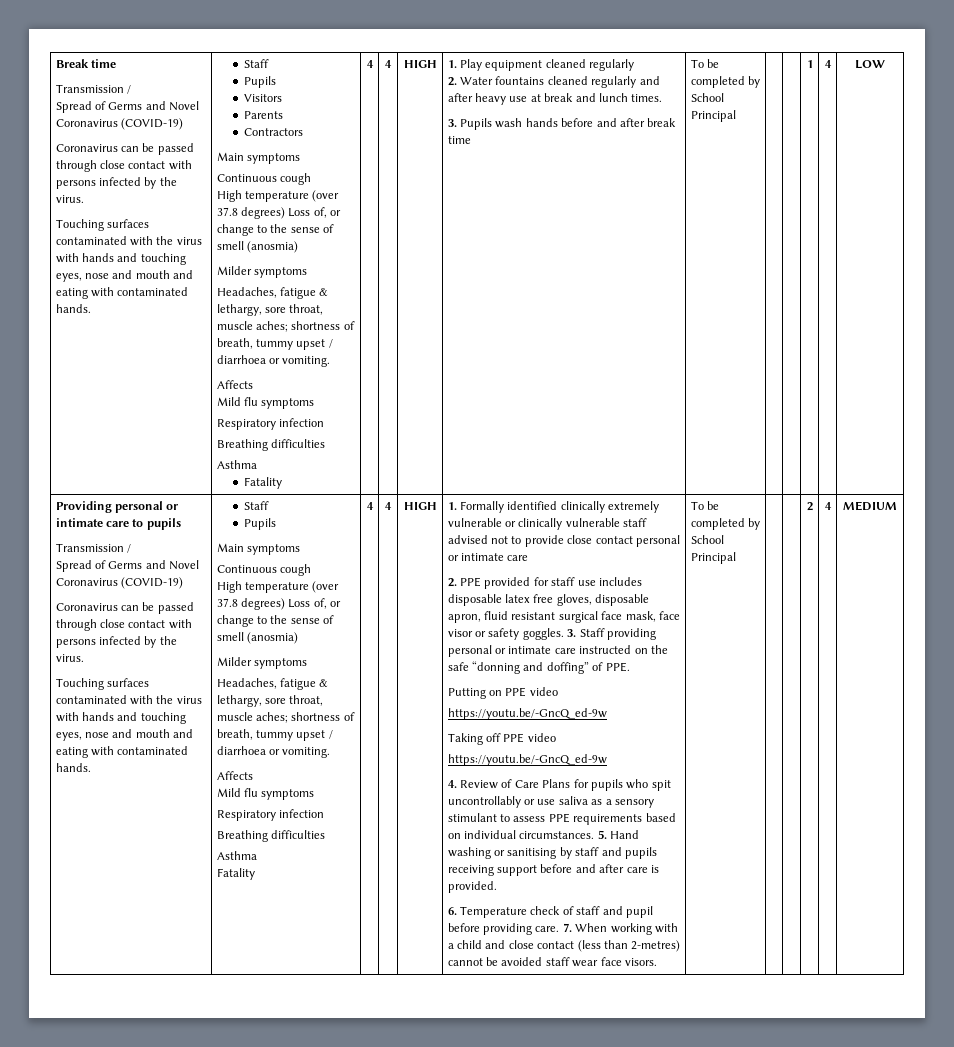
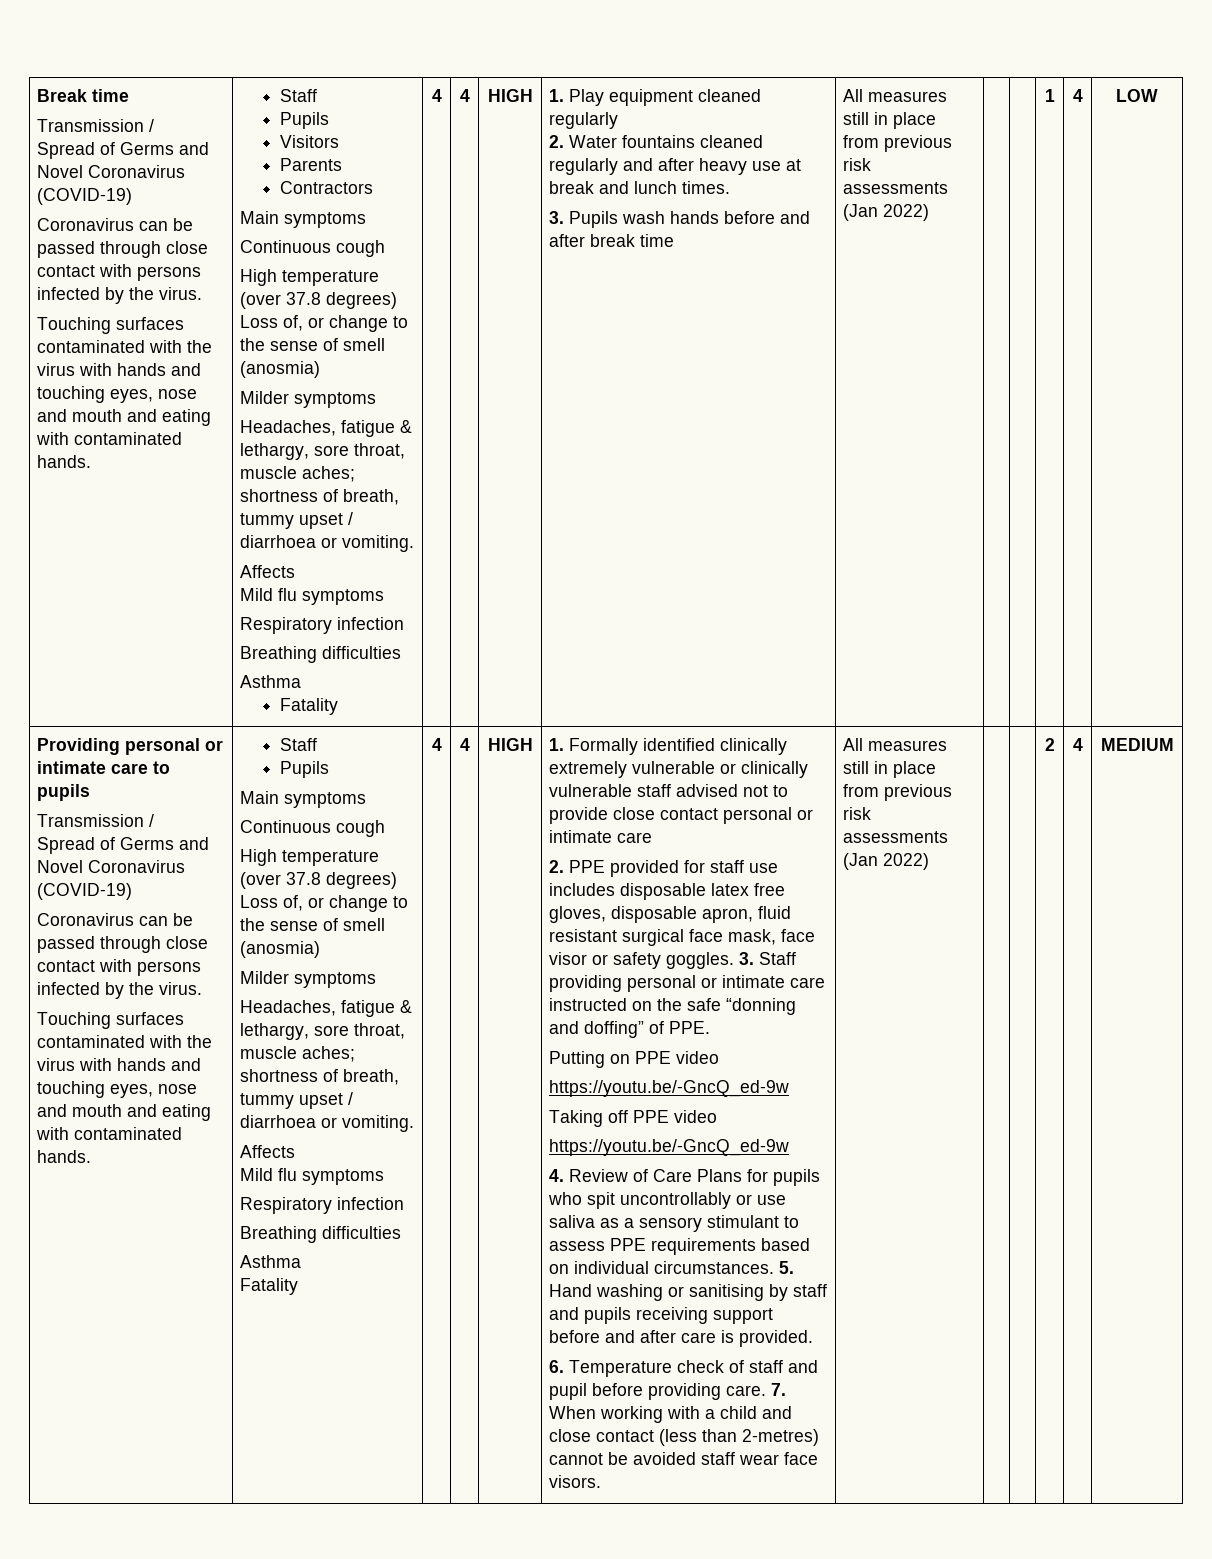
[690,59,720,68] [690,76,761,88] [690,93,724,102] [690,110,736,122] To be completed by School Principal -> [843,89,948,102] [843,112,937,129] [843,135,953,152] [843,158,872,171] [843,182,949,194] [843,204,930,221] All measures still in place from previous risk assessments (Jan 2022)
[690,501,720,510] [690,518,761,530] [690,535,724,544] [690,552,736,564] To be completed by School Principal -> [843,738,948,751] [843,761,937,778] [843,784,953,801] [843,807,872,820] [843,831,949,843] [843,853,930,870] All measures still in place from previous risk assessments (Jan 2022)

